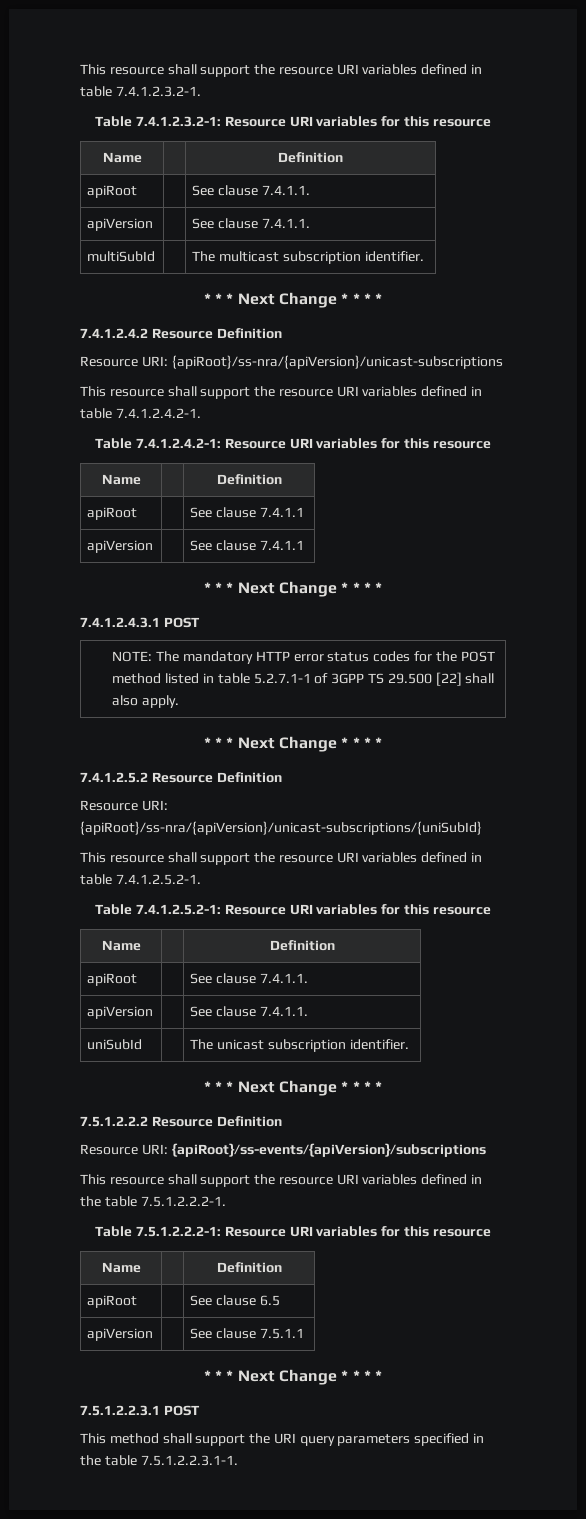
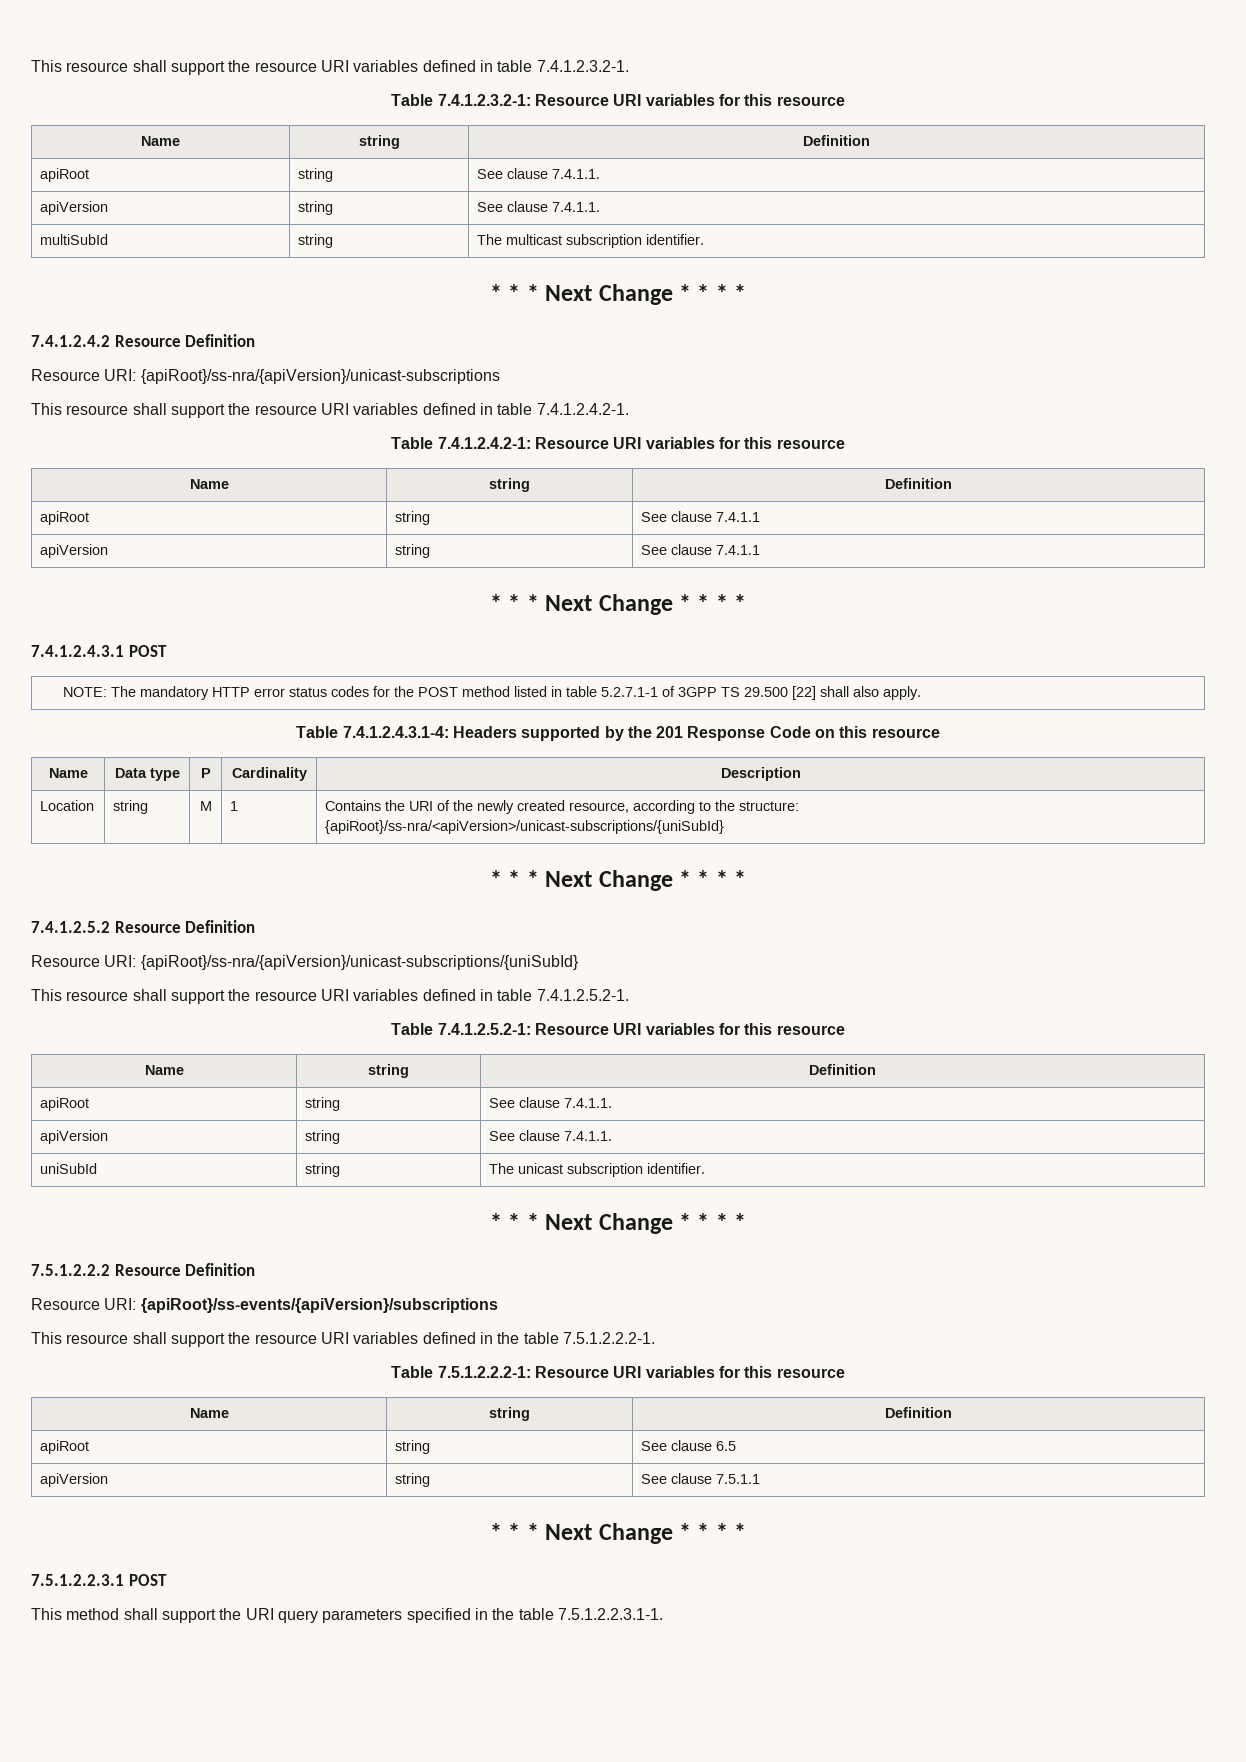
[278,152,343,163] [87,185,138,198] [192,185,310,196] [87,218,154,231] | Definition // apiRoot | | See clause 7.4.1.1. // apiVersion | -> [358,135,400,149] [803,135,870,146] [40,168,90,182] [298,168,334,182] [477,168,601,179] [40,201,109,215] [298,201,334,215] string | Definition // apiRoot | string | See clause 7.4.1.1. // apiVersion | string
(156, 256) none -> [298,234,334,248] string
[216,474,282,485] [87,507,138,520] | Definition // apiRoot | -> [489,478,530,492] [885,478,952,489] [40,511,90,525] [395,511,431,525] string | Definition // apiRoot | string
(154, 546) none -> [395,544,431,558] string
(180, 701) none -> [296,726,940,741] [48,768,88,778] [114,768,180,781] [200,768,211,778] [231,767,307,781] [720,767,801,781] [40,800,95,811] [113,800,149,814] [199,801,212,811] [230,801,239,811] [325,800,800,814] [325,820,725,834] // Table 7.4.1.2.4.3.1-4: Headers supported by the 201 Response Code on this resource // Name | Data type | P | Cardinality | Description // Location | string | M | 1 | Contains the URI of the newly created resource, according to the structure: {apiRoot}/ss-nra/<apiVersion>/unicast-subscriptions/{uniSubId}
[269,940,335,951] [87,973,138,986] [190,973,308,984] [87,1006,154,1019] | Definition // apiRoot | | See clause 7.4.1.1. // apiVersion | -> [368,1064,409,1078] [809,1064,876,1075] [40,1097,90,1111] [305,1097,341,1111] [489,1097,613,1108] [40,1130,109,1144] [305,1130,341,1144] string | Definition // apiRoot | string | See clause 7.4.1.1. // apiVersion | string
(143, 1044) none -> [305,1163,341,1177] string
[216,1262,282,1273] [87,1295,138,1308] | Definition // apiRoot | -> [489,1407,530,1421] [885,1407,952,1418] [40,1440,90,1454] [395,1440,431,1454] string | Definition // apiRoot | string
(154, 1334) none -> [395,1473,431,1487] string

